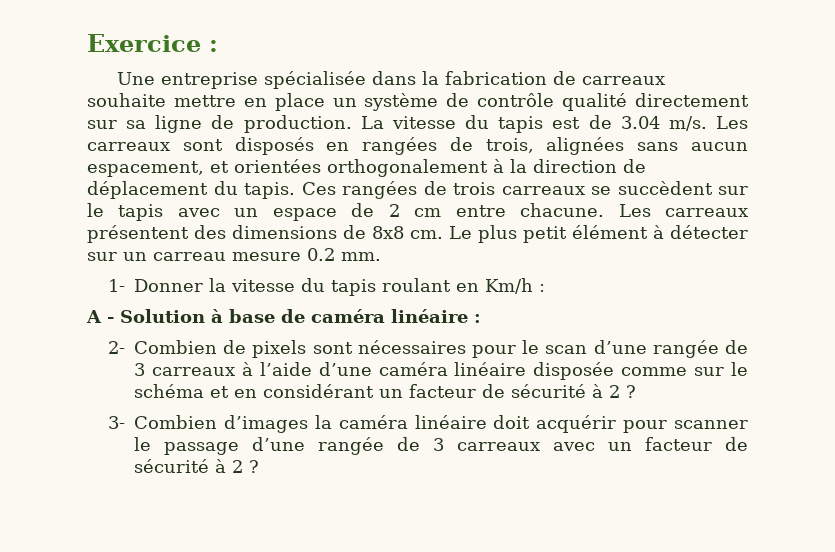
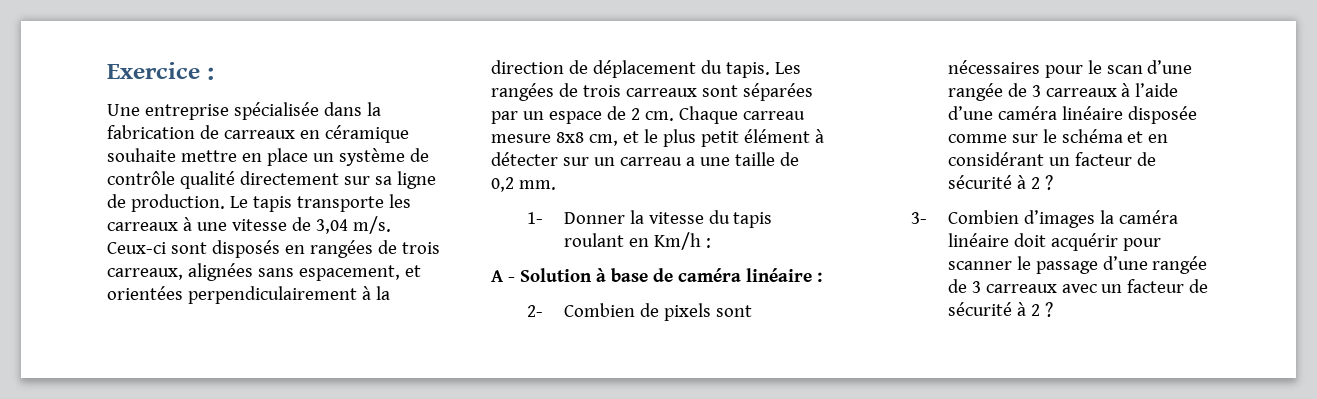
(665, 80) none -> [299,125,409,143] en céramique
[360,115,748,133] [87,142,170,151] La vitesse du tapis est de 3.04 m/s. Les carreaux -> [229,194,411,212] [107,216,391,234] [107,242,166,254] Le tapis transporte les carreaux à une vitesse de 3,04 m/s. Ceux-ci
[485,138,534,153] trois, -> [401,242,440,254] [107,268,183,280] trois carreaux,
[691,142,748,151] aucun -> (294, 272) none
[327,159,488,177] orthogonalement -> [187,286,357,304] perpendiculairement
[301,182,336,195] Ces -> [774,62,801,74] Les
[591,181,748,195] [87,203,748,221] [87,225,472,243] se succèdent sur le tapis avec un espace de 2 cm entre chacune. Les carreaux présentent des dimensions de 8x8 cm. Le -> [701,83,813,101] [491,106,805,124] [491,129,658,146] sont séparées par un espace de 2 cm. Chaque carreau mesure 8x8 cm, et le
[232,248,335,261] mesure 0.2 -> [685,152,799,166] [491,177,514,192] a une taille de 0,2

